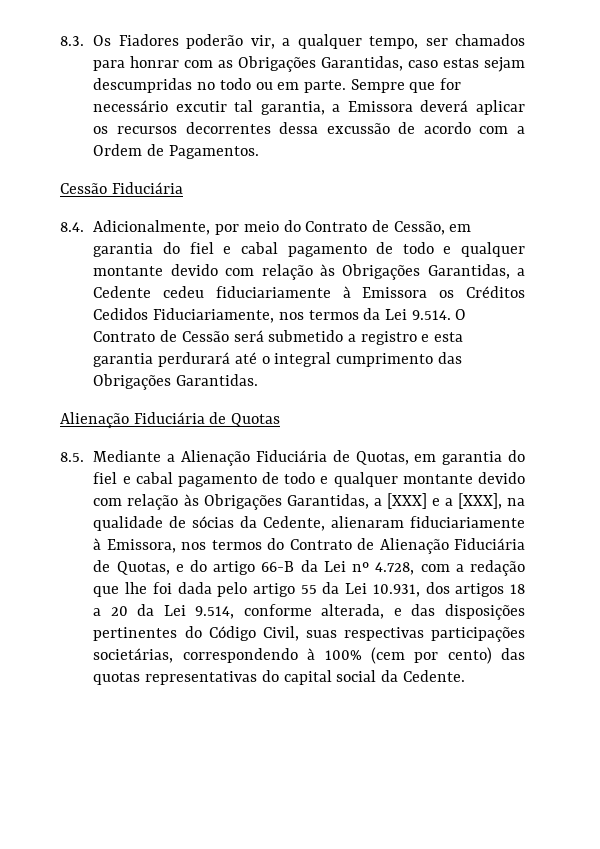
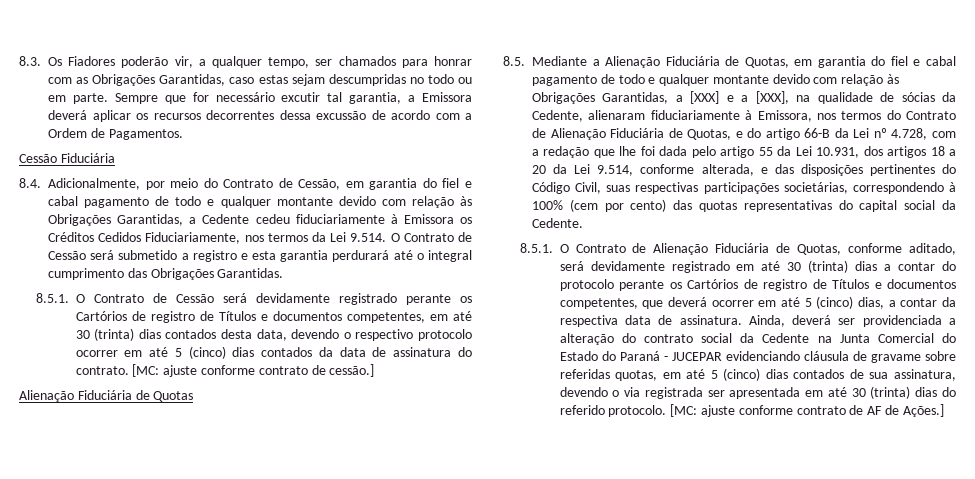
(259, 380) none -> [35,293,473,305] [75,311,473,323] [75,328,473,341] [75,346,472,359] [75,364,375,377] // 8.5.1. O Contrato de Cessão será devidamente registrado perante os Cartórios de registro de Títulos e documentos competentes, em até 30 (trinta) dias contados desta data, devendo o respectivo protocolo ocorrer em até 5 (cinco) dias contados da data de assinatura do contrato. [MC: ajuste conforme contrato de cessão.]
(465, 676) none -> [519,243,956,255] [559,260,956,273] [559,279,956,291] [559,296,956,309] [559,315,956,327] [559,333,956,345] [559,351,957,363] [559,368,956,381] [559,386,956,399] [559,404,944,417] // 8.5.1. O Contrato de Alienação Fiduciária de Quotas, conforme aditado, será devidamente registrado em até 30 (trinta) dias a contar do protocolo perante os Cartórios de registro de Títulos e documentos competentes, que deverá ocorrer em até 5 (cinco) dias, a contar da respectiva data de assinatura. Ainda, deverá ser providenciada a alteração do contrato social da Cedente na Junta Comercial do Estado do Paraná - JUCEPAR evidenciando cláusula de gravame sobre referidas quotas, em até 5 (cinco) dias contados de sua assinatura, devendo o via registrada ser apresentada em até 30 (trinta) dias do referido protocolo. [MC: ajuste conforme contrato de AF de Ações.]

